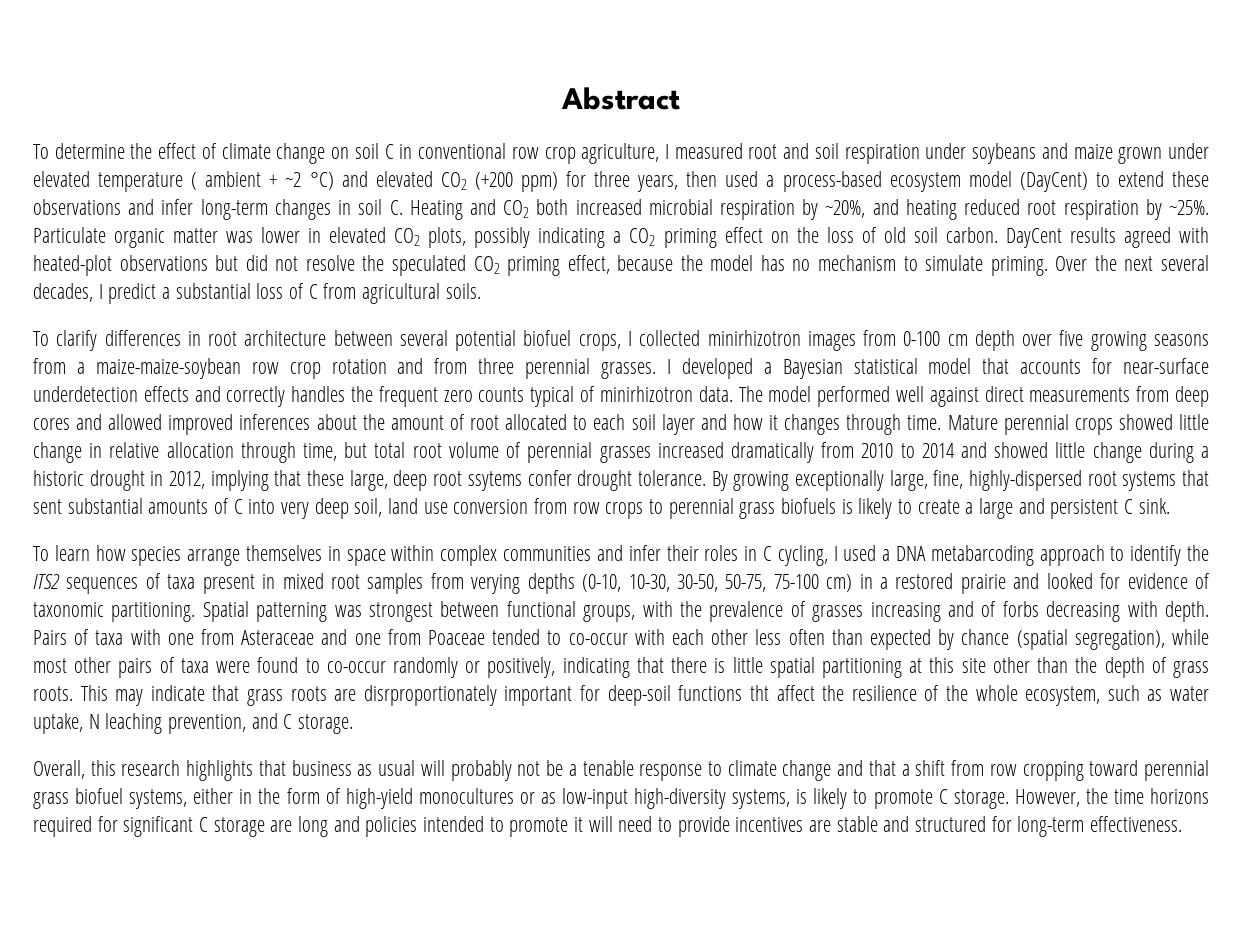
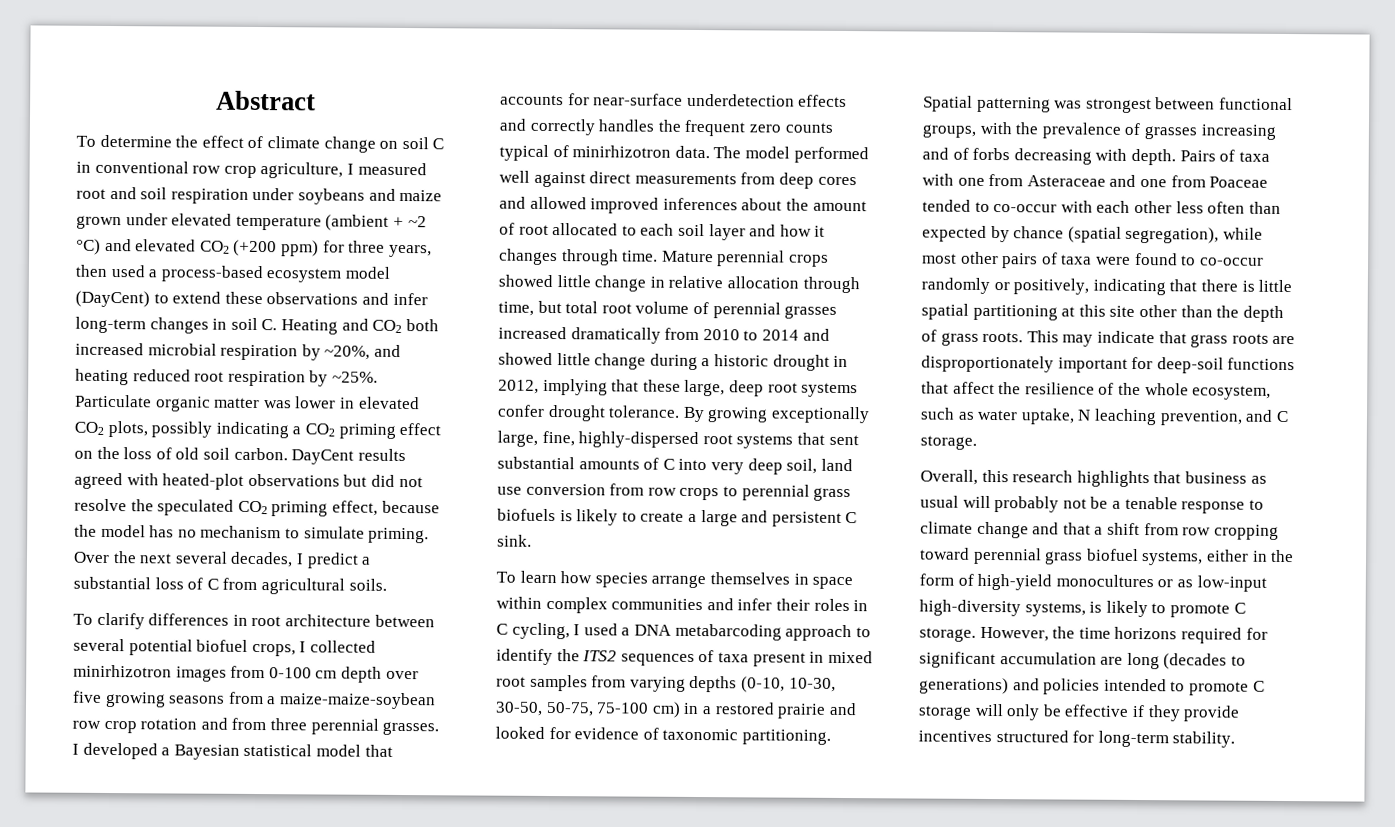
[191,171,262,190] ( ambient -> [325,214,390,231] (ambient
[467,471,522,491] ssytems -> [801,382,859,398] systems
[471,574,521,594] verying -> [629,676,686,692] varying
[363,685,497,706] disrproportionately -> [921,355,1054,373] disproportionately
[749,685,769,701] tht -> [921,381,949,394] that
[199,816,329,837] C storage are long -> [999,652,1246,670] [919,677,1009,695] accumulation are long (decades to generations)
[574,816,910,837] it will need to provide incentives are stable and -> [1252,680,1265,692] [918,703,1241,722] [918,730,992,743] C storage will only be effective if they provide incentives
[1090,816,1183,832] effectiveness. -> [1172,731,1236,748] stability.

